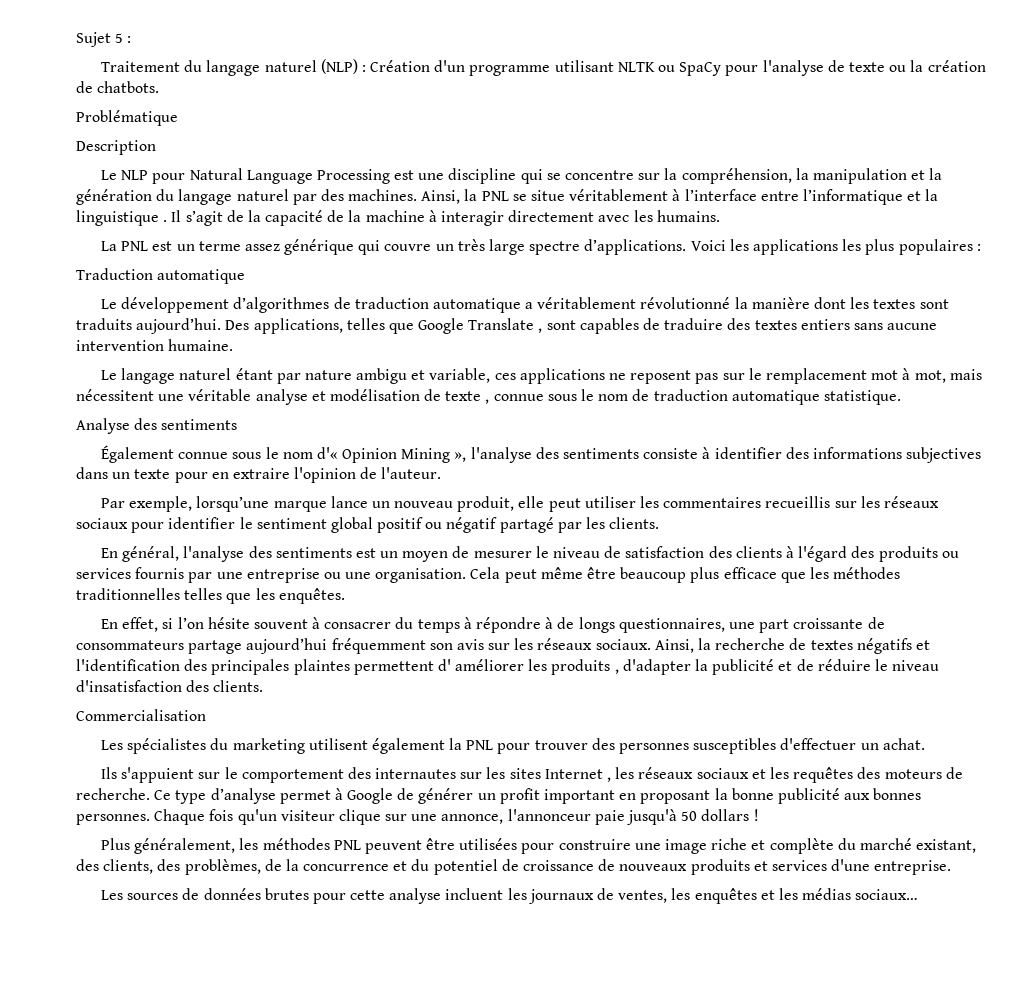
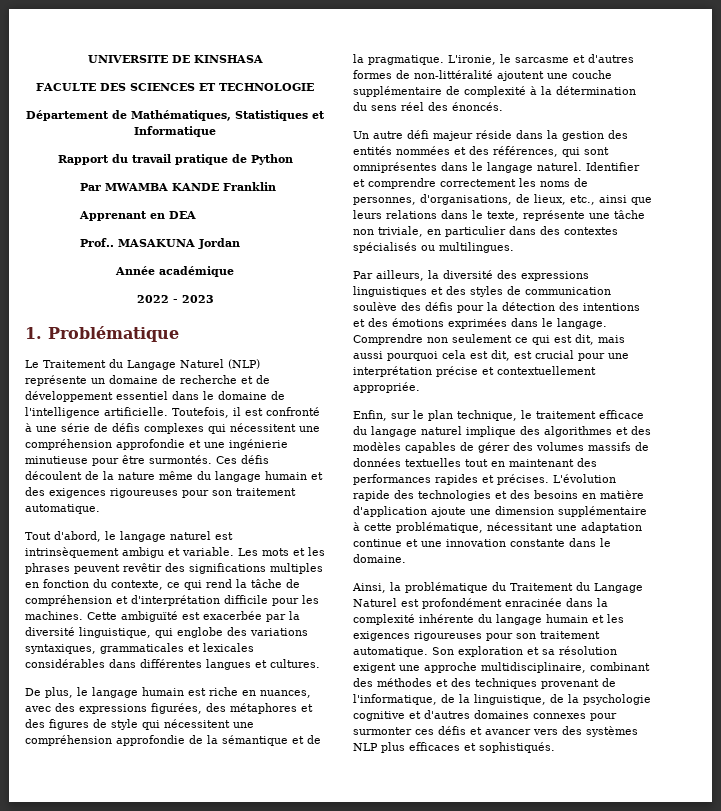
[76,32,132,47] [100,59,986,76] [76,81,160,93] [76,110,178,126] [76,140,156,155] [100,168,943,184] [76,189,939,205] [76,210,720,226] [100,239,981,255] [76,268,246,284] [100,297,949,313] [76,318,938,334] [76,339,234,351] [100,368,982,384] [76,389,901,405] [76,418,238,434] [100,445,982,463] [76,467,442,483] [100,496,939,512] [76,517,660,533] [100,546,959,562] [76,567,901,583] [76,588,345,604] [100,617,885,633] [76,638,930,654] [76,659,940,675] [76,680,264,692] [76,709,206,721] [100,738,925,754] [100,767,963,783] [76,788,922,804] [76,809,759,825] [100,838,977,854] [76,859,952,875] [100,888,919,904] Sujet 5 : // Traitement du langage naturel (NLP) : Création d'un programme utilisant NLTK ou SpaCy pour l'analyse de texte ou la création de chatbots. // Problématique // Description // Le NLP pour Natural Language Processing est une discipline qui se concentre sur la compréhension, la manipulation et la génération du langage naturel par des machines. Ainsi, la PNL se situe véritablement à l’interface entre l’informatique et la linguistique . Il s’agit de la capacité de la machine à interagir directement avec les humains. // La PNL est un terme assez générique qui couvre un très large spectre d’applications. Voici les applications les plus populaires : // Traduction automatique // Le développement d’algorithmes de traduction automatique a véritablement révolutionné la manière dont les textes sont traduits aujourd’hui. Des applications, telles que Google Translate , sont capables de traduire des textes entiers sans aucune intervention humaine. // Le langage naturel étant par nature ambigu et variable, ces applications ne reposent pas sur le remplacement mot à mot, mais nécessitent une véritable analyse et modélisation de texte , connue sous le nom de traduction automatique statistique. // Analyse des sentiments // Également connue sous le nom d'« Opinion Mining », l'analyse des sentiments consiste à identifier des informations subjectives dans un texte pour en extraire l'opinion de l'auteur. // Par exemple, lorsqu’une marque lance un nouveau produit, elle peut utiliser les commentaires recueillis sur les réseaux sociaux pour identifier le sentiment global positif ou négatif partagé par les clients. // En général, l'analyse des sentiments est un moyen de mesurer le niveau de satisfaction des clients à l'égard des produits ou services fournis par une entreprise ou une organisation. Cela peut même être beaucoup plus efficace que les méthodes traditionnelles telles que les enquêtes. // En effet, si l’on hésite souvent à consacrer du temps à répondre à de longs questionnaires, une part croissante de consommateurs partage aujourd’hui fréquemment son avis sur les réseaux sociaux. Ainsi, la recherche de textes négatifs et l'identification des principales plaintes permettent d' améliorer les produits , d'adapter la publicité et de réduire le niveau d'insatisfaction des clients. // Commercialisation // Les spécialistes du marketing utilisent également la PNL pour trouver des personnes susceptibles d'effectuer un achat. // Ils s'appuient sur le comportement des internautes sur les sites Internet , les réseaux sociaux et les requêtes des moteurs de recherche. Ce type d’analyse permet à Google de générer un profit important en proposant la bonne publicité aux bonnes personnes. Chaque fois qu'un visiteur clique sur une annonce, l'annonceur paie jusqu'à 50 dollars ! // Plus généralement, les méthodes PNL peuvent être utilisées pour construire une image riche et complète du marché existant, des clients, des problèmes, de la concurrence et du potentiel de croissance de nouveaux produits et services d'une entreprise. // Les sources de données brutes pour cette analyse incluent les journaux de ventes, les enquêtes et les médias sociaux… -> [87,55,263,63] [36,83,314,91] [26,110,325,121] [134,126,216,137] [57,154,293,165] [80,182,277,191] [79,211,197,221] [80,238,241,249] [115,266,234,277] [136,295,214,303] [25,326,179,342] [25,359,260,370] [25,375,270,386] [25,391,285,402] [25,407,320,418] [25,423,320,434] [25,439,288,450] [25,455,269,466] [25,471,323,482] [25,487,296,498] [25,504,100,514] [25,531,233,542] [25,547,325,558] [25,563,323,574] [25,579,300,590] [25,595,319,606] [25,611,300,622] [25,627,308,638] [25,643,254,654] [25,659,320,670] [25,687,311,698] [25,703,313,714] [25,719,254,730] [25,735,321,746] [353,54,634,65] [353,70,612,81] [353,86,636,97] [353,102,503,111] [353,130,628,141] [353,146,609,157] [353,162,640,173] [353,178,588,189] [353,194,652,205] [353,210,645,221] [353,226,618,237] [353,242,514,253] [353,270,589,281] [353,286,611,297] [353,302,640,313] [353,318,607,329] [353,334,625,345] [353,350,629,361] [353,366,596,377] [353,382,420,393] [353,410,644,421] [353,426,651,437] [353,442,649,453] [353,458,597,467] [353,474,616,485] [353,490,644,501] [353,506,647,517] [353,522,642,533] [353,538,611,547] [353,554,406,563] [352,582,643,593] [353,598,608,609] [353,614,624,625] [353,631,600,641] [353,646,617,657] [353,662,650,673] [353,678,616,689] [353,694,651,705] [353,710,617,721] [353,726,638,737] [353,742,555,753] UNIVERSITE DE KINSHASA // FACULTE DES SCIENCES ET TECHNOLOGIE // Département de Mathématiques, Statistiques et Informatique // Rapport du travail pratique de Python // Par MWAMBA KANDE Franklin // Apprenant en DEA // Prof.. MASAKUNA Jordan // Année académique // 2022 - 2023 // 1. Problématique // Le Traitement du Langage Naturel (NLP) représente un domaine de recherche et de développement essentiel dans le domaine de l'intelligence artificielle. Toutefois, il est confronté à une série de défis complexes qui nécessitent une compréhension approfondie et une ingénierie minutieuse pour être surmontés. Ces défis découlent de la nature même du langage humain et des exigences rigoureuses pour son traitement automatique. // Tout d'abord, le langage naturel est intrinsèquement ambigu et variable. Les mots et les phrases peuvent revêtir des significations multiples en fonction du contexte, ce qui rend la tâche de compréhension et d'interprétation difficile pour les machines. Cette ambiguïté est exacerbée par la diversité linguistique, qui englobe des variations syntaxiques, grammaticales et lexicales considérables dans différentes langues et cultures. // De plus, le langage humain est riche en nuances, avec des expressions figurées, des métaphores et des figures de style qui nécessitent une compréhension approfondie de la sémantique et de la pragmatique. L'ironie, le sarcasme et d'autres formes de non-littéralité ajoutent une couche supplémentaire de complexité à la détermination du sens réel des énoncés. // Un autre défi majeur réside dans la gestion des entités nommées et des références, qui sont omniprésentes dans le langage naturel. Identifier et comprendre correctement les noms de personnes, d'organisations, de lieux, etc., ainsi que leurs relations dans le texte, représente une tâche non triviale, en particulier dans des contextes spécialisés ou multilingues. // Par ailleurs, la diversité des expressions linguistiques et des styles de communication soulève des défis pour la détection des intentions et des émotions exprimées dans le langage. Comprendre non seulement ce qui est dit, mais aussi pourquoi cela est dit, est crucial pour une interprétation précise et contextuellement appropriée. // Enfin, sur le plan technique, le traitement efficace du langage naturel implique des algorithmes et des modèles capables de gérer des volumes massifs de données textuelles tout en maintenant des performances rapides et précises. L'évolution rapide des technologies et des besoins en matière d'application ajoute une dimension supplémentaire à cette problématique, nécessitant une adaptation continue et une innovation constante dans le domaine. // Ainsi, la problématique du Traitement du Langage Naturel est profondément enracinée dans la complexité inhérente du langage humain et les exigences rigoureuses pour son traitement automatique. Son exploration et sa résolution exigent une approche multidisciplinaire, combinant des méthodes et des techniques provenant de l'informatique, de la linguistique, de la psychologie cognitive et d'autres domaines connexes pour surmonter ces défis et avancer vers des systèmes NLP plus efficaces et sophistiqués.

